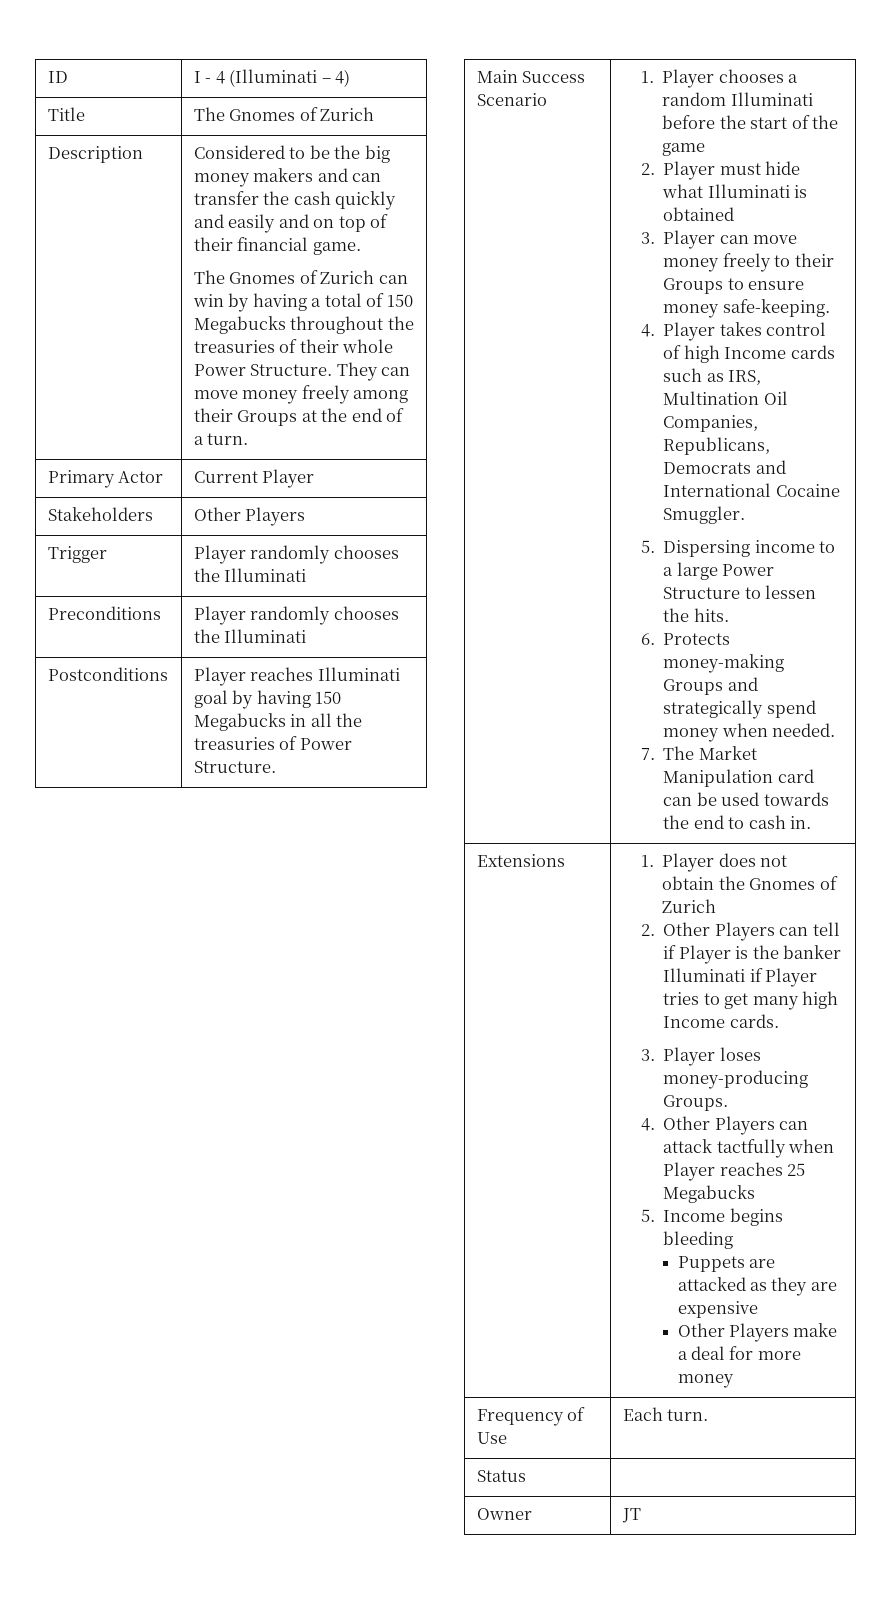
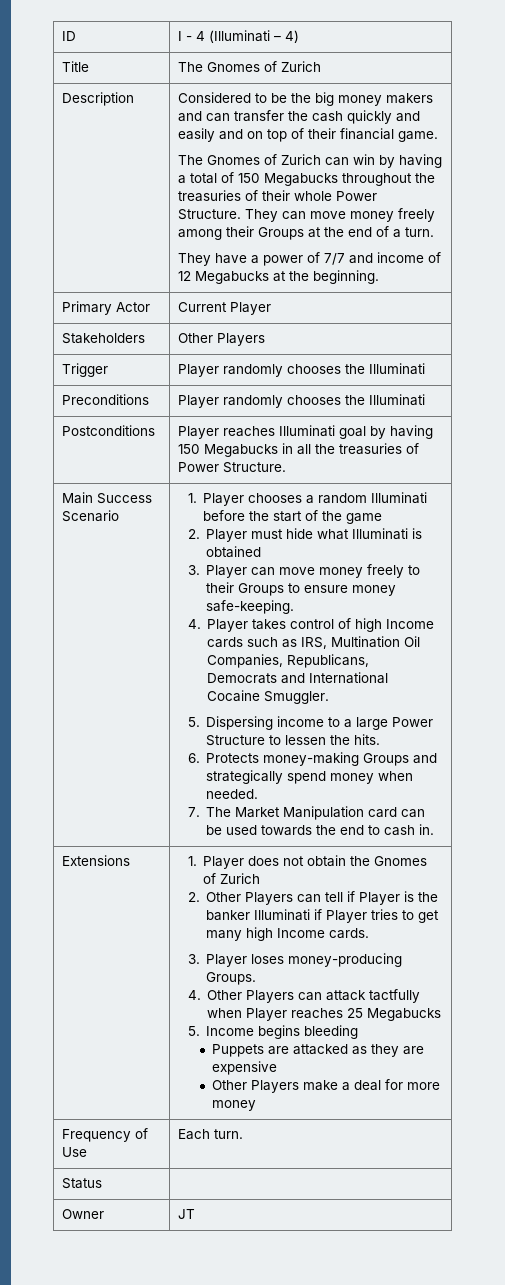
(249, 439) none -> [177,252,441,266] [177,270,379,284] // They have a power of 7/7 and income of 12 Megabucks at the beginning.

